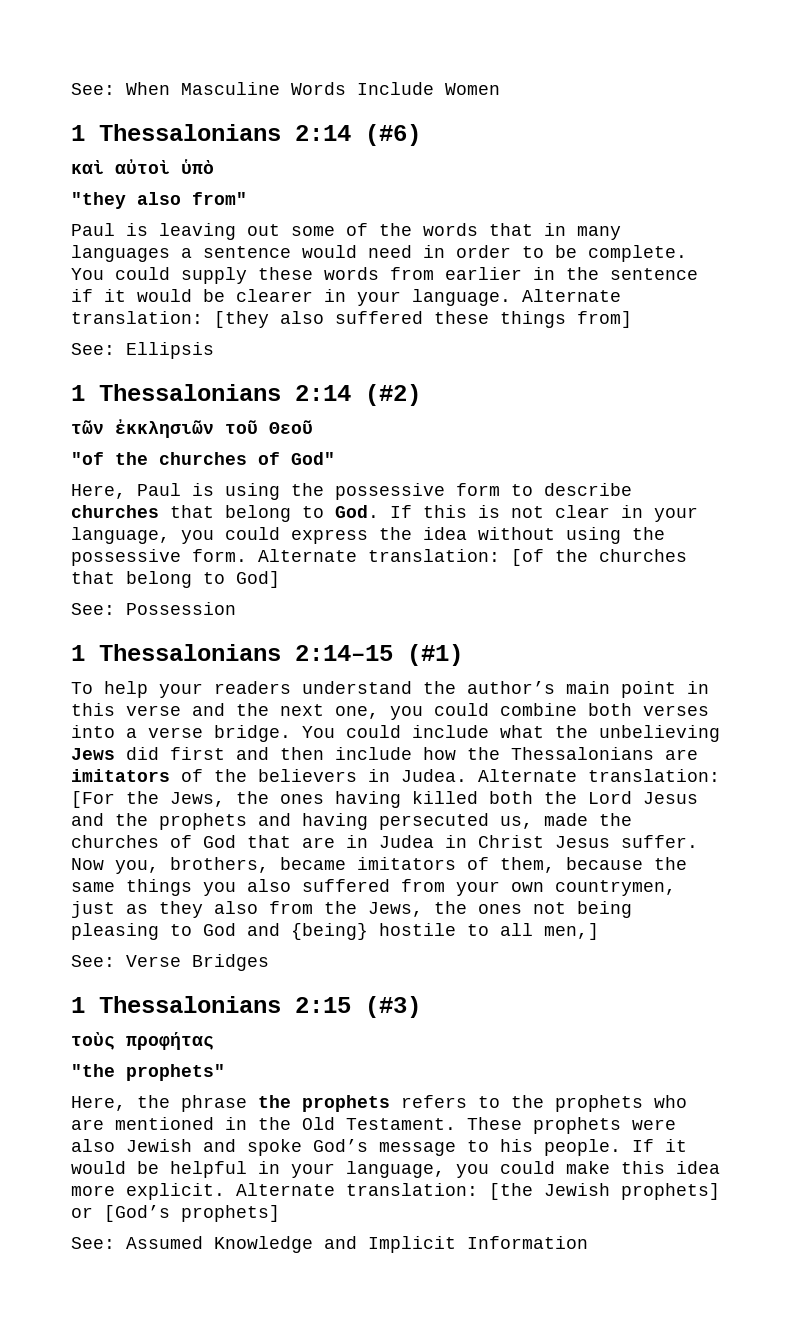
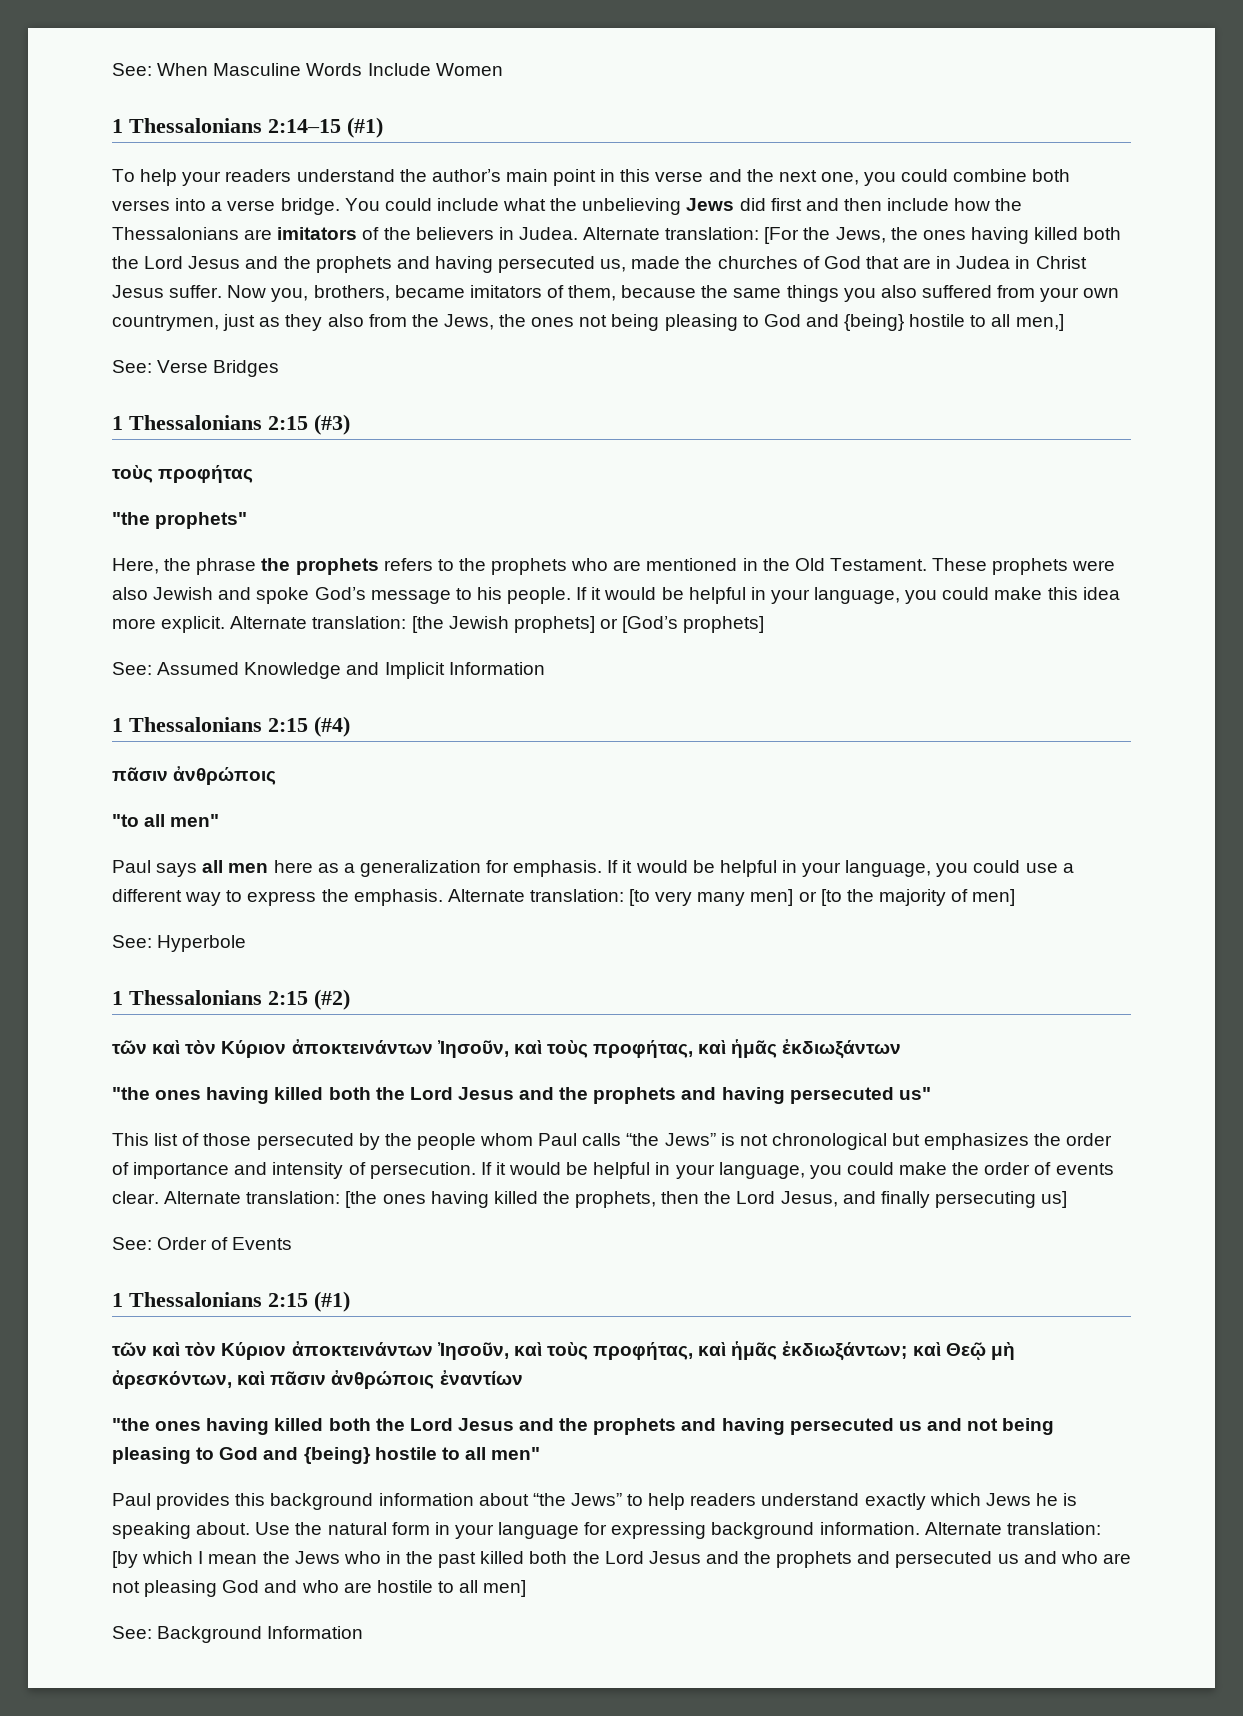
[71,124,421,146] [71,159,214,174] [71,192,247,209] [71,223,621,240] [71,245,687,262] [71,267,698,284] [71,289,621,306] [71,311,632,328] [71,342,214,359] [71,384,421,406] [71,419,313,438] [71,452,335,465] [71,483,632,500] [71,505,698,522] [71,527,665,544] [71,549,687,566] [71,571,280,588] [71,602,236,615] // 1 Thessalonians 2:14 (#6) // καὶ αὐτοὶ ὑπὸ // "they also from" // Paul is leaving out some of the words that in many languages a sentence would need in order to be complete. You could supply these words from earlier in the sentence if it would be clearer in your language. Alternate translation: [they also suffered these things from] // See: Ellipsis // 1 Thessalonians 2:14 (#2) // τῶν ἐκκλησιῶν τοῦ Θεοῦ // "of the churches of God" // Here, Paul is using the possessive form to describe churches that belong to God. If this is not clear in your language, you could express the idea without using the possessive form. Alternate translation: [of the churches that belong to God] // See: Possession -> (503, 69) none
(588, 1242) none -> [112,716,350,737] [112,766,277,785] [112,814,220,827] [112,860,1074,877] [112,889,1016,906] [112,935,247,952] [112,989,350,1010] [112,1039,902,1059] [112,1087,931,1104] [112,1133,1113,1150] [112,1162,1114,1179] [112,1191,1068,1208] [112,1237,293,1250] [112,1291,350,1312] [112,1341,1015,1361] [112,1370,523,1389] [112,1418,1055,1435] [112,1447,541,1464] [112,1493,1078,1510] [112,1522,1101,1539] [112,1551,1131,1568] [112,1580,527,1597] [112,1626,364,1643] // 1 Thessalonians 2:15 (#4) // πᾶσιν ἀνθρώποις // "to all men" // Paul says all men here as a generalization for emphasis. If it would be helpful in your language, you could use a different way to express the emphasis. Alternate translation: [to very many men] or [to the majority of men] // See: Hyperbole // 1 Thessalonians 2:15 (#2) // τῶν καὶ τὸν Κύριον ἀποκτεινάντων Ἰησοῦν, καὶ τοὺς προφήτας, καὶ ἡμᾶς ἐκδιωξάντων // "the ones having killed both the Lord Jesus and the prophets and having persecuted us" // This list of those persecuted by the people whom Paul calls “the Jews” is not chronological but emphasizes the order of importance and intensity of persecution. If it would be helpful in your language, you could make the order of events clear. Alternate translation: [the ones having killed the prophets, then the Lord Jesus, and finally persecuting us] // See: Order of Events // 1 Thessalonians 2:15 (#1) // τῶν καὶ τὸν Κύριον ἀποκτεινάντων Ἰησοῦν, καὶ τοὺς προφήτας, καὶ ἡμᾶς ἐκδιωξάντων; καὶ Θεῷ μὴ ἀρεσκόντων, καὶ πᾶσιν ἀνθρώποις ἐναντίων // "the ones having killed both the Lord Jesus and the prophets and having persecuted us and not being pleasing to God and {being} hostile to all men" // Paul provides this background information about “the Jews” to help readers understand exactly which Jews he is speaking about. Use the natural form in your language for expressing background information. Alternate translation: [by which I mean the Jews who in the past killed both the Lord Jesus and the prophets and persecuted us and who are not pleasing God and who are hostile to all men] // See: Background Information

